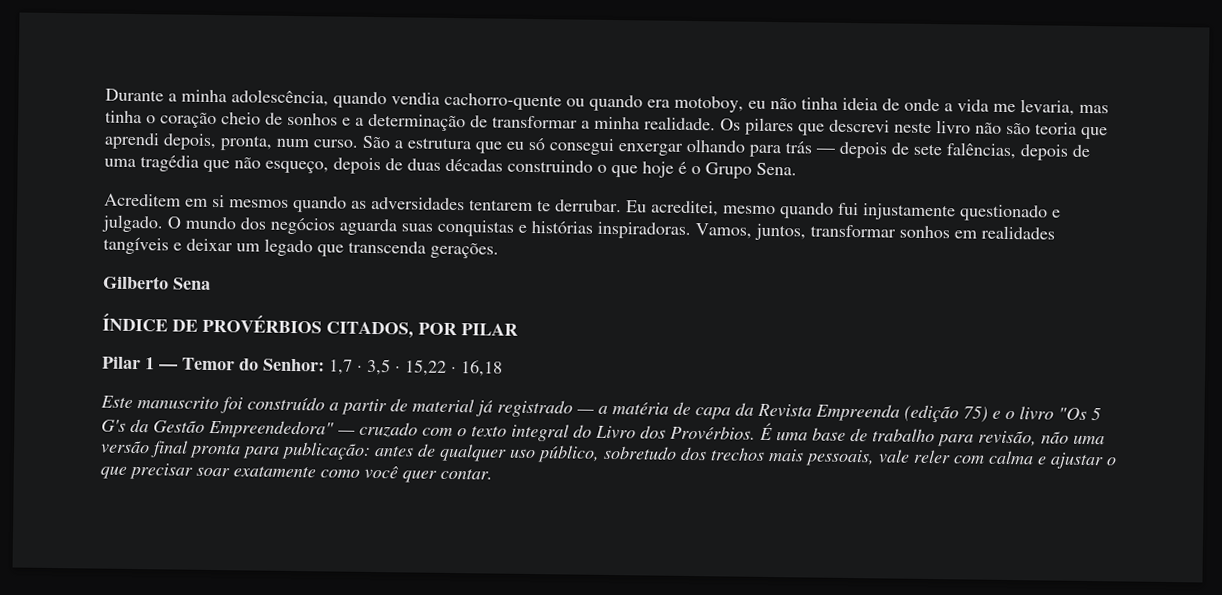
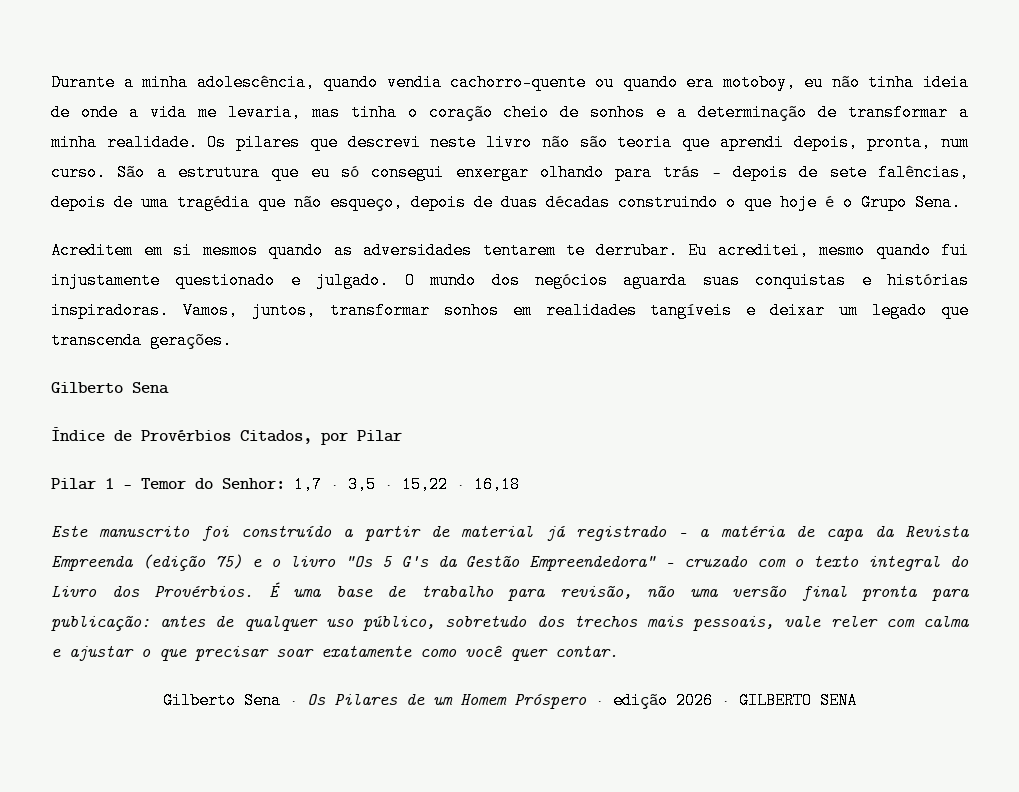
[102,312,518,339] ÍNDICE DE PROVÉRBIOS CITADOS, POR PILAR -> [51,427,402,445] Índice de Provérbios Citados, por Pilar
(493, 473) none -> [163,692,857,709] // Gilberto Sena · Os Pilares de um Homem Próspero · edição 2026 · GILBERTO SENA

